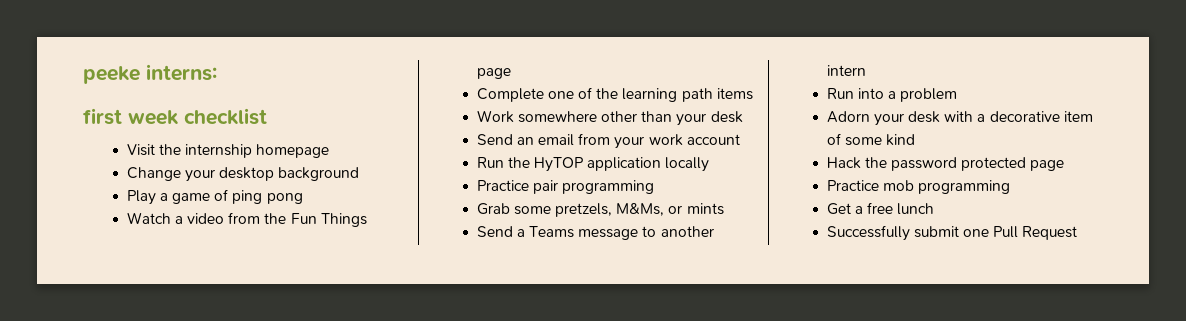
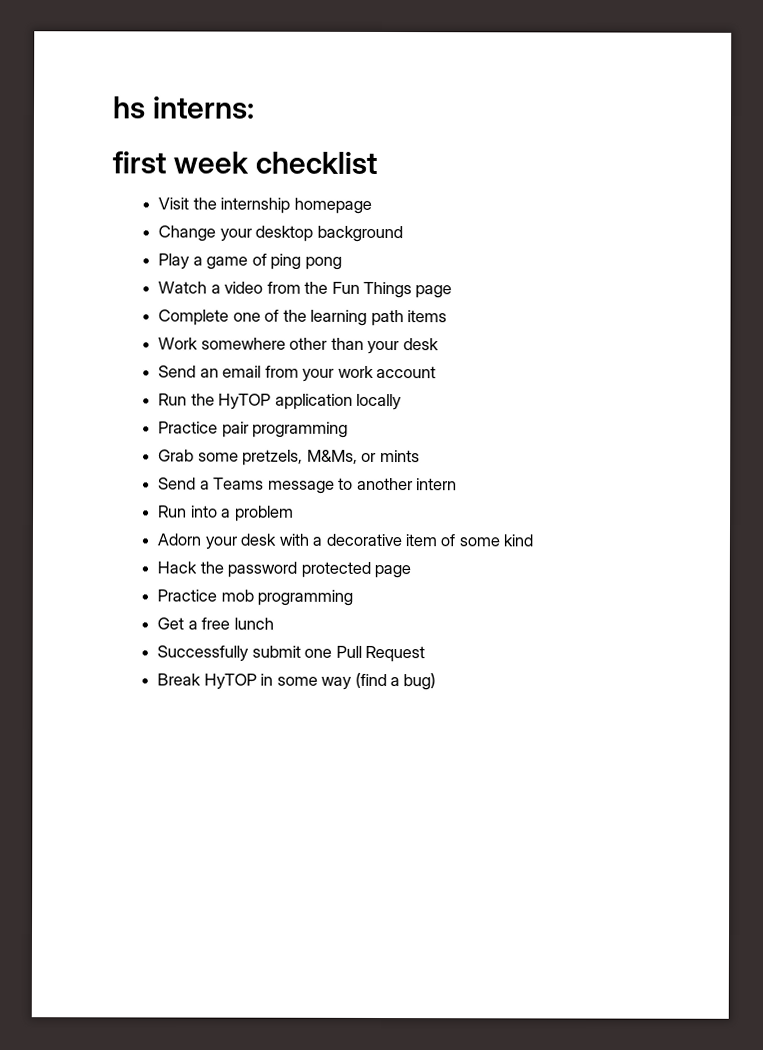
[83,66,140,84] peeke -> [112,96,146,119] hs
(1078, 233) none -> [157,672,437,691] // Break HyTOP in some way (find a bug)

